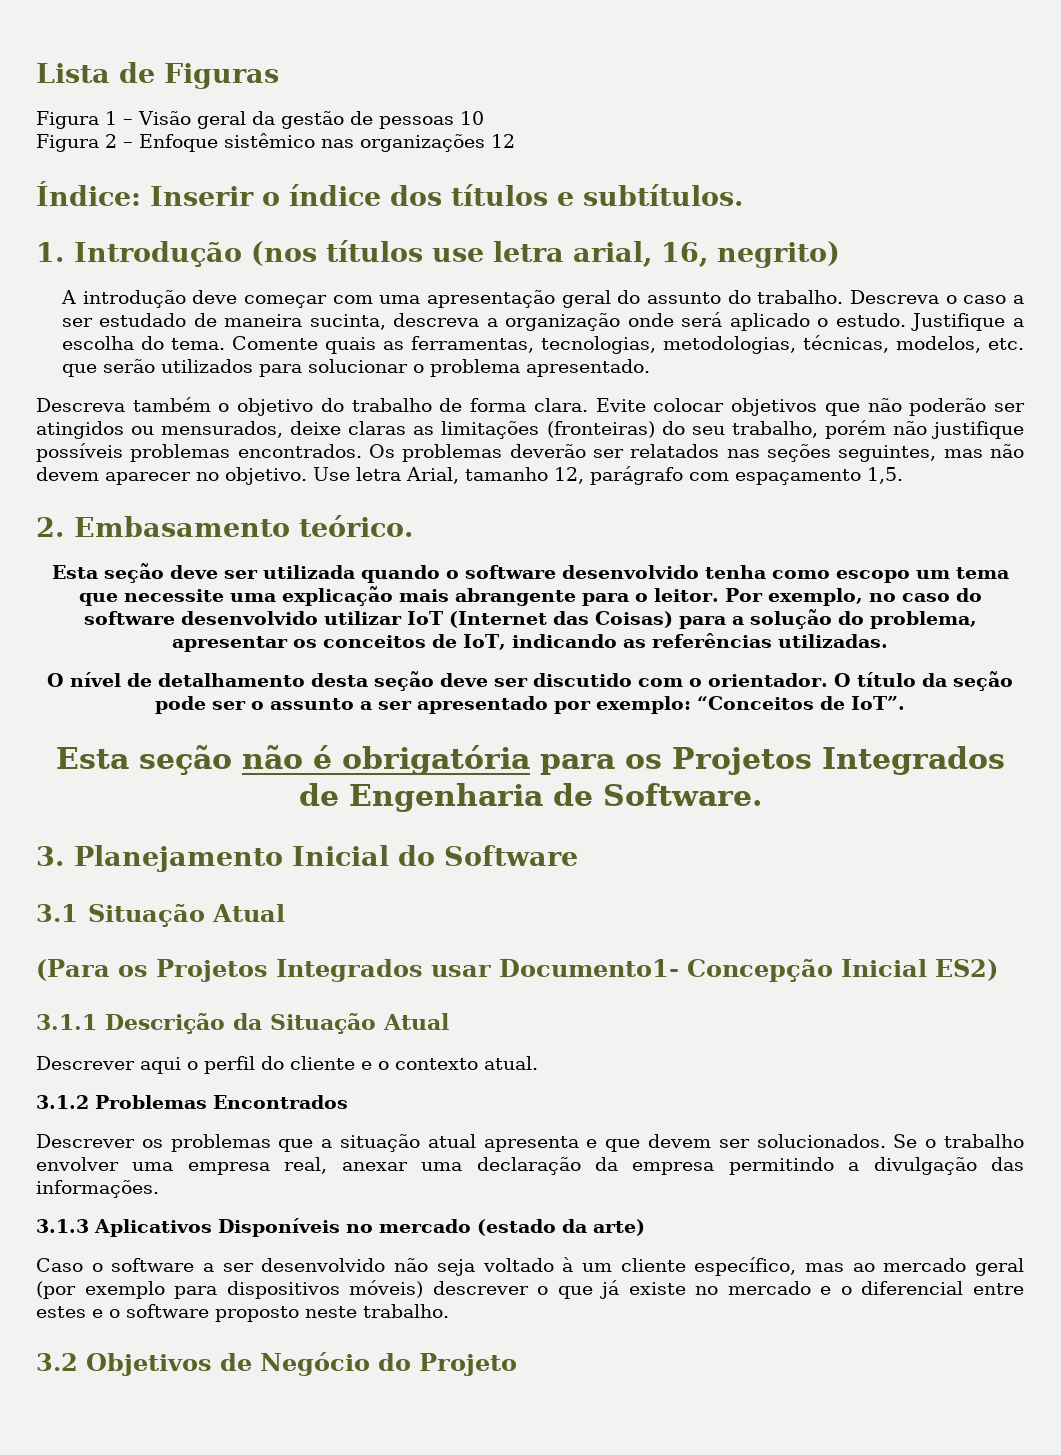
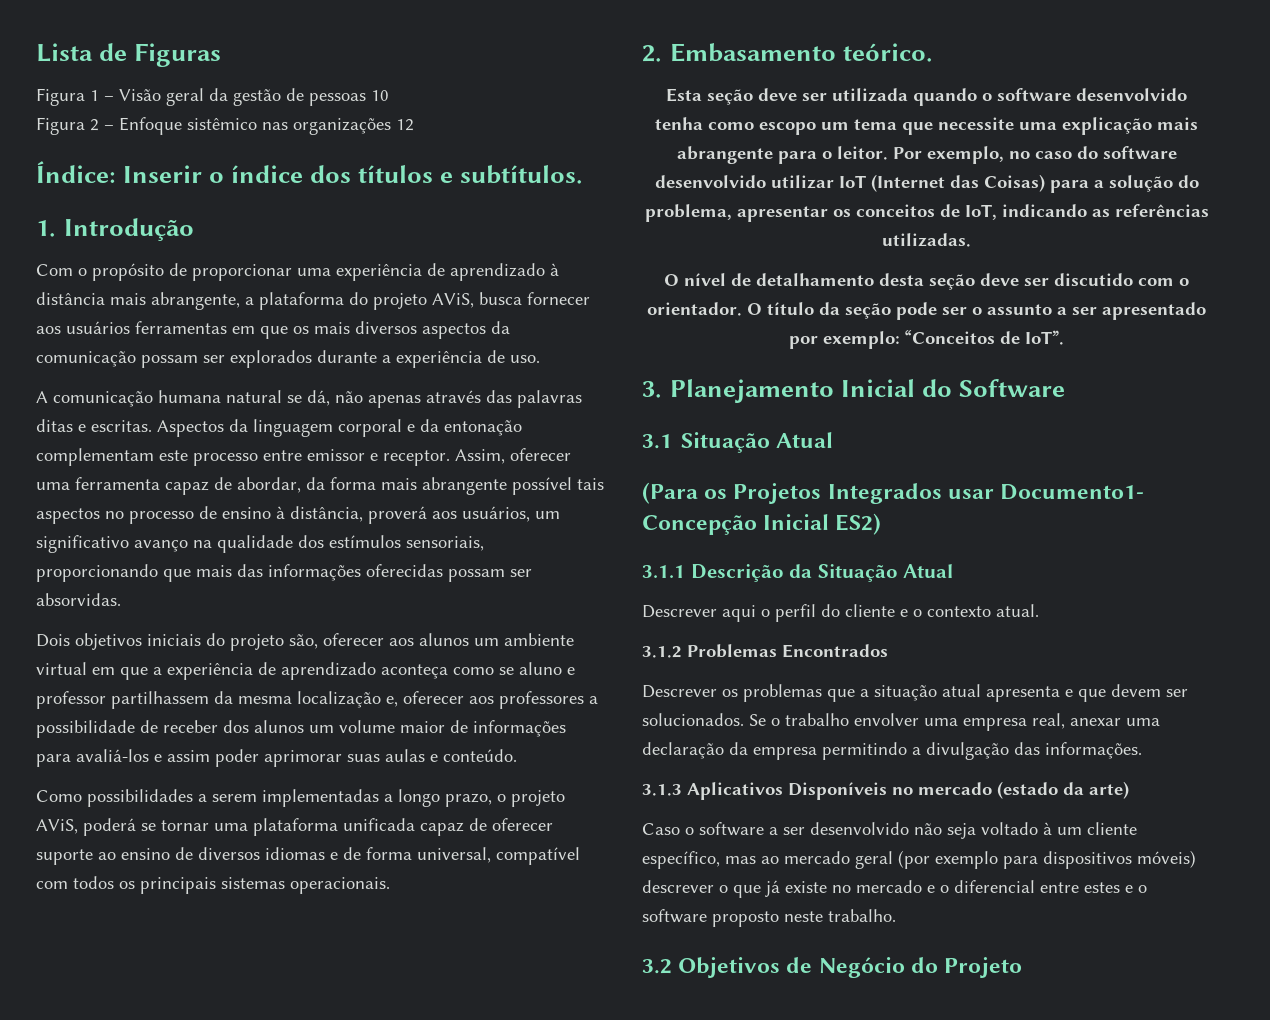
[250,240,840,268] [60,290,1024,308] [61,312,1025,331] [61,335,1024,354] [61,359,650,377] [36,397,1026,416] [36,420,1025,439] [36,443,1024,462] [36,466,903,485] (nos títulos use letra arial, 16, negrito) // A introdução deve começar com uma apresentação geral do assunto do trabalho. Descreva o caso a ser estudado de maneira sucinta, descreva a organização onde será aplicado o estudo. Justifique a escolha do tema. Comente quais as ferramentas, tecnologias, metodologias, técnicas, modelos, etc. que serão utilizados para solucionar o problema apresentado. // Descreva também o objetivo do trabalho de forma clara. Evite colocar objetivos que não poderão ser atingidos ou mensurados, deixe claras as limitações (fronteiras) do seu trabalho, porém não justifique possíveis problemas encontrados. Os problemas deverão ser relatados nas seções seguintes, mas não devem aparecer no objetivo. Use letra Arial, tamanho 12, parágrafo com espaçamento 1,5. -> [36,263,559,281] [36,292,590,310] [36,321,510,339] [36,350,540,368] [36,390,582,408] [36,419,522,437] [36,448,571,466] [36,477,604,495] [36,506,560,524] [36,535,484,553] [36,564,532,582] [36,593,121,606] [36,633,574,651] [36,662,575,680] [36,691,598,709] [36,720,566,738] [36,749,517,767] [36,789,565,807] [36,818,553,836] [36,847,580,865] [36,876,390,894] // Com o propósito de proporcionar uma experiência de aprendizado à distância mais abrangente, a plataforma do projeto AViS, busca fornecer aos usuários ferramentas em que os mais diversos aspectos da comunicação possam ser explorados durante a experiência de uso. // A comunicação humana natural se dá, não apenas através das palavras ditas e escritas. Aspectos da linguagem corporal e da entonação complementam este processo entre emissor e receptor. Assim, oferecer uma ferramenta capaz de abordar, da forma mais abrangente possível tais aspectos no processo de ensino à distância, proverá aos usuários, um significativo avanço na qualidade dos estímulos sensoriais, proporcionando que mais das informações oferecidas possam ser absorvidas. // Dois objetivos iniciais do projeto são, oferecer aos alunos um ambiente virtual em que a experiência de aprendizado aconteça como se aluno e professor partilhassem da mesma localização e, oferecer aos professores a possibilidade de receber dos alunos um volume maior de informações para avaliá-los e assim poder aprimorar suas aulas e conteúdo. // Como possibilidades a serem implementadas a longo prazo, o projeto AViS, poderá se tornar uma plataforma unificada capaz de oferecer suporte ao ensino de diversos idiomas e de forma universal, compatível com todos os principais sistemas operacionais.
[55,745,1005,775] [298,783,762,812] // Esta seção não é obrigatória para os Projetos Integrados de Engenharia de Software. -> (1064, 337) none

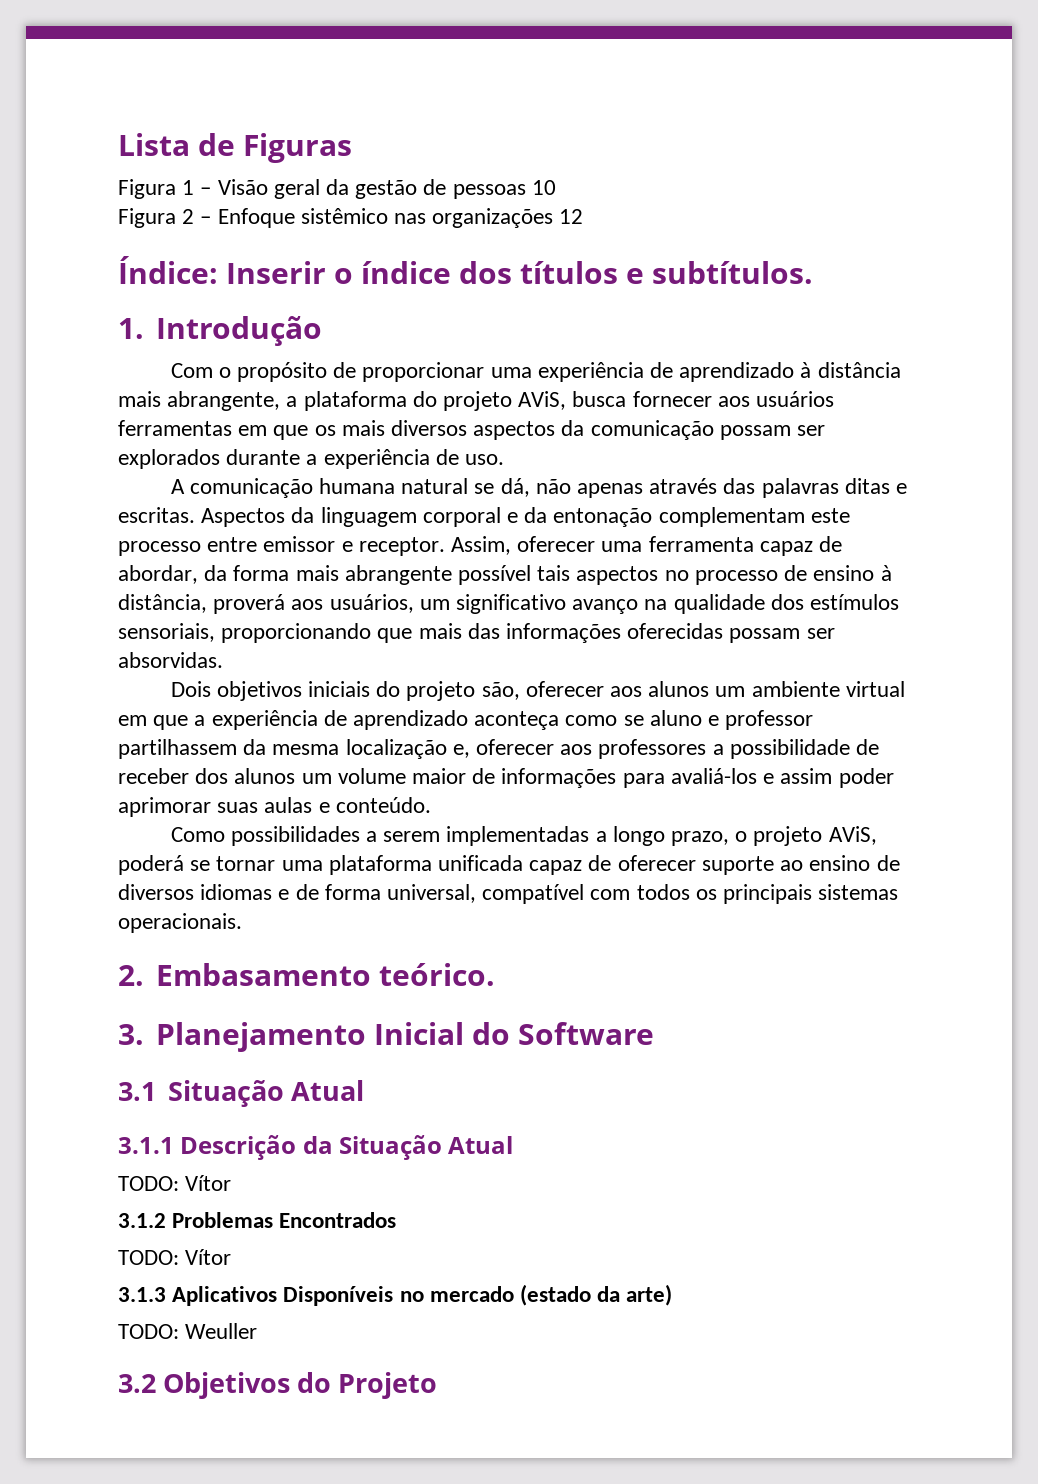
[666,88,1187,106] [655,117,1198,135] [676,146,1177,164] [654,174,1199,193] [644,204,1209,222] [882,233,971,247] [664,273,1189,290] [647,302,1206,320] [789,330,1064,349] // Esta seção deve ser utilizada quando o software desenvolvido tenha como escopo um tema que necessite uma explicação mais abrangente para o leitor. Por exemplo, no caso do software desenvolvido utilizar IoT (Internet das Coisas) para a solução do problema, apresentar os conceitos de IoT, indicando as referências utilizadas. // O nível de detalhamento desta seção deve ser discutido com o orientador. O título da seção pode ser o assunto a ser apresentado por exemplo: “Conceitos de IoT”. -> (495, 974) none
[642,482,1145,504] [642,513,882,535] // (Para os Projetos Integrados usar Documento1- Concepção Inicial ES2) -> (364, 1090) none
[642,604,1039,622] [642,644,888,658] [642,684,1188,702] [642,713,1160,731] [642,742,1142,760] Descrever aqui o perfil do cliente e o contexto atual. // 3.1.2 Problemas Encontrados // Descrever os problemas que a situação atual apresenta e que devem ser solucionados. Se o trabalho envolver uma empresa real, anexar uma declaração da empresa permitindo a divulgação das informações. -> [118,1175,232,1191] [118,1212,397,1228] [118,1249,232,1265] TODO: Vítor // 3.1.2 Problemas Encontrados // TODO: Vítor
[642,822,1137,839] [642,850,1196,869] [642,880,1147,898] [642,909,896,927] Caso o software a ser desenvolvido não seja voltado à um cliente específico, mas ao mercado geral (por exemplo para dispositivos móveis) descrever o que já existe no mercado e o diferencial entre estes e o software proposto neste trabalho. -> [118,1323,258,1339] TODO: Weuller
[786,957,905,978] de Negócio -> (291, 1385) none

